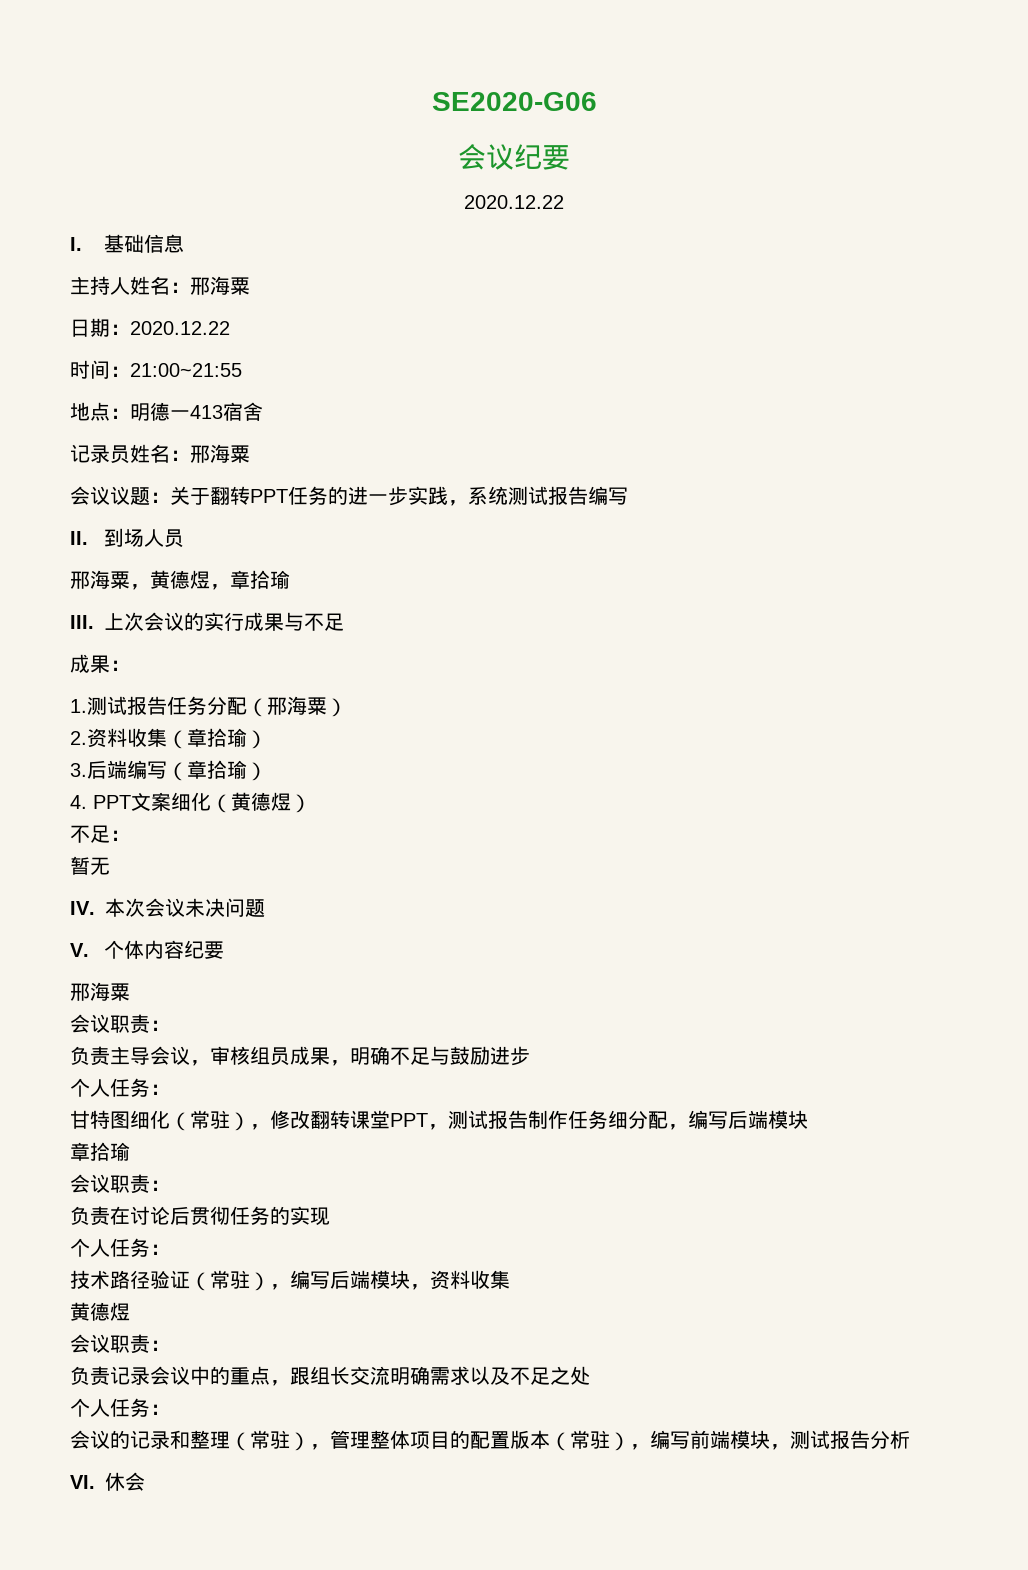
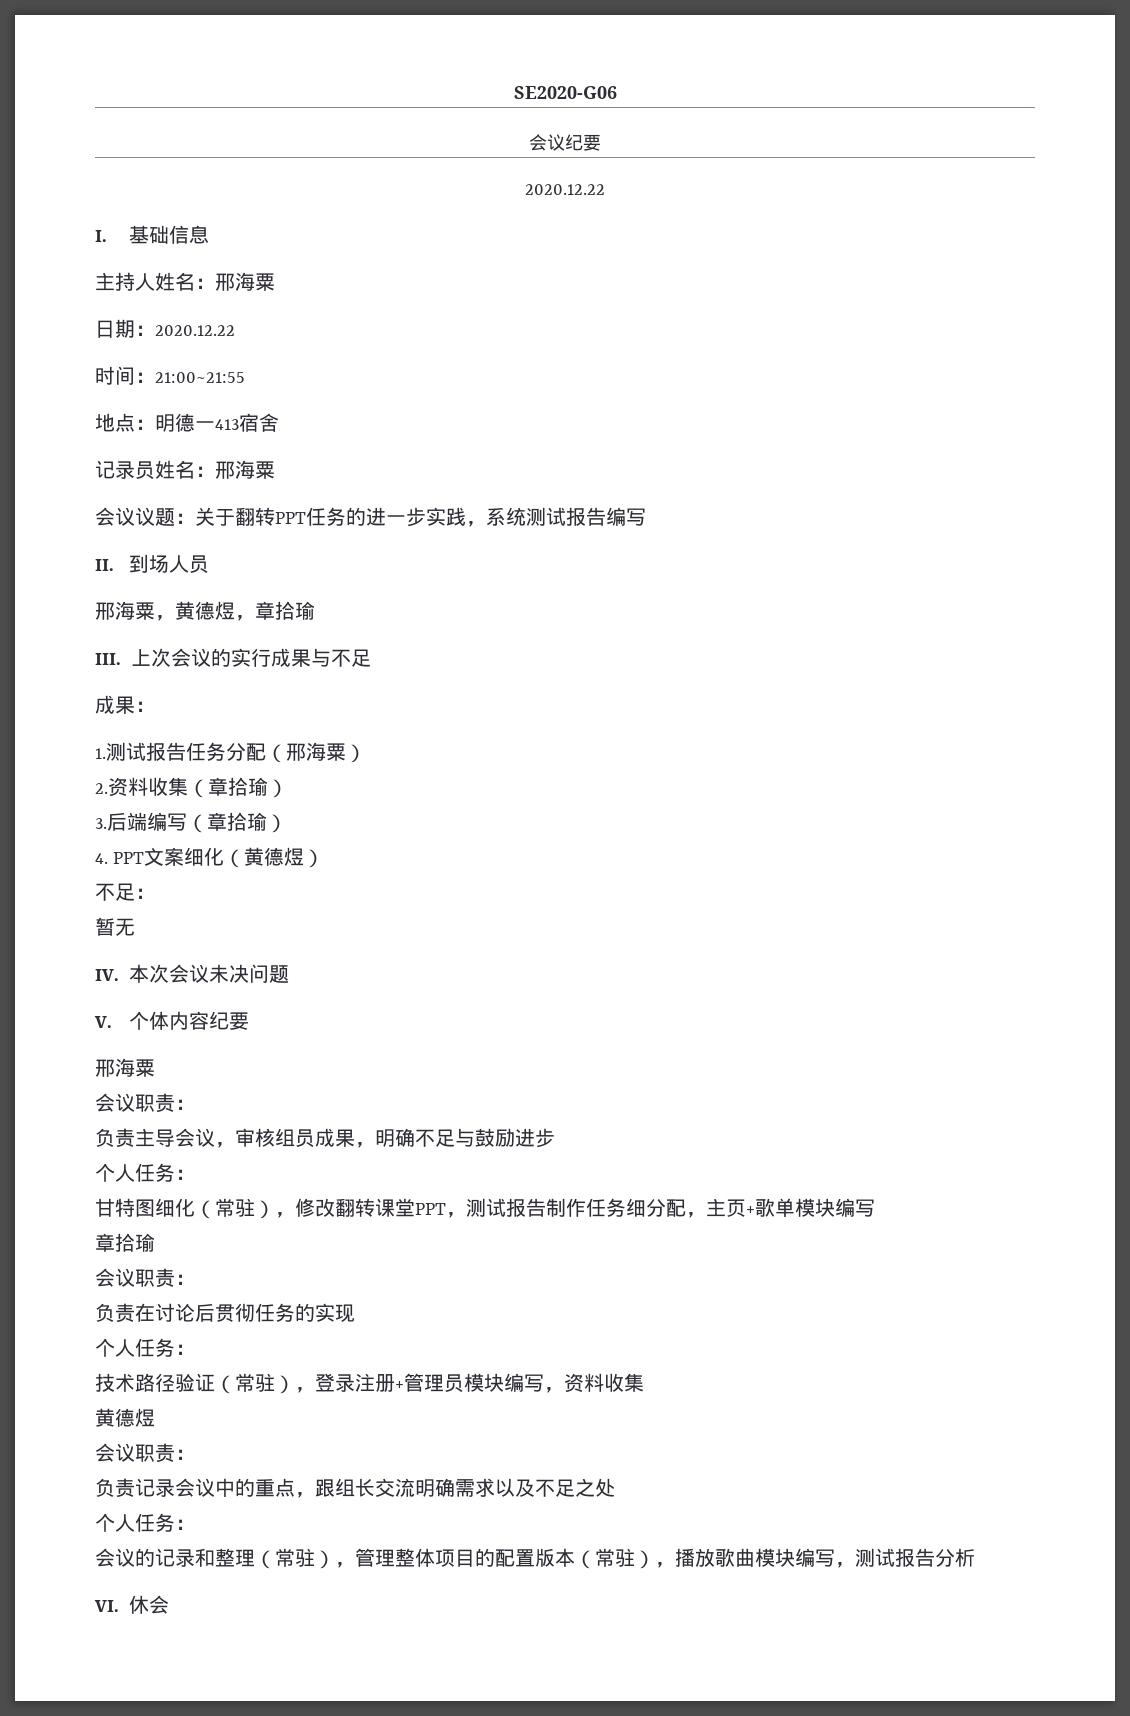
[688,1110,808,1129] 编写后端模块 -> [706,1198,875,1217] 主页+歌单模块编写
[290,1270,410,1289] 编写后端模块 -> [315,1373,544,1393] 登录注册+管理员模块编写
[650,1430,770,1449] 编写前端模块 -> [675,1548,835,1567] 播放歌曲模块编写

